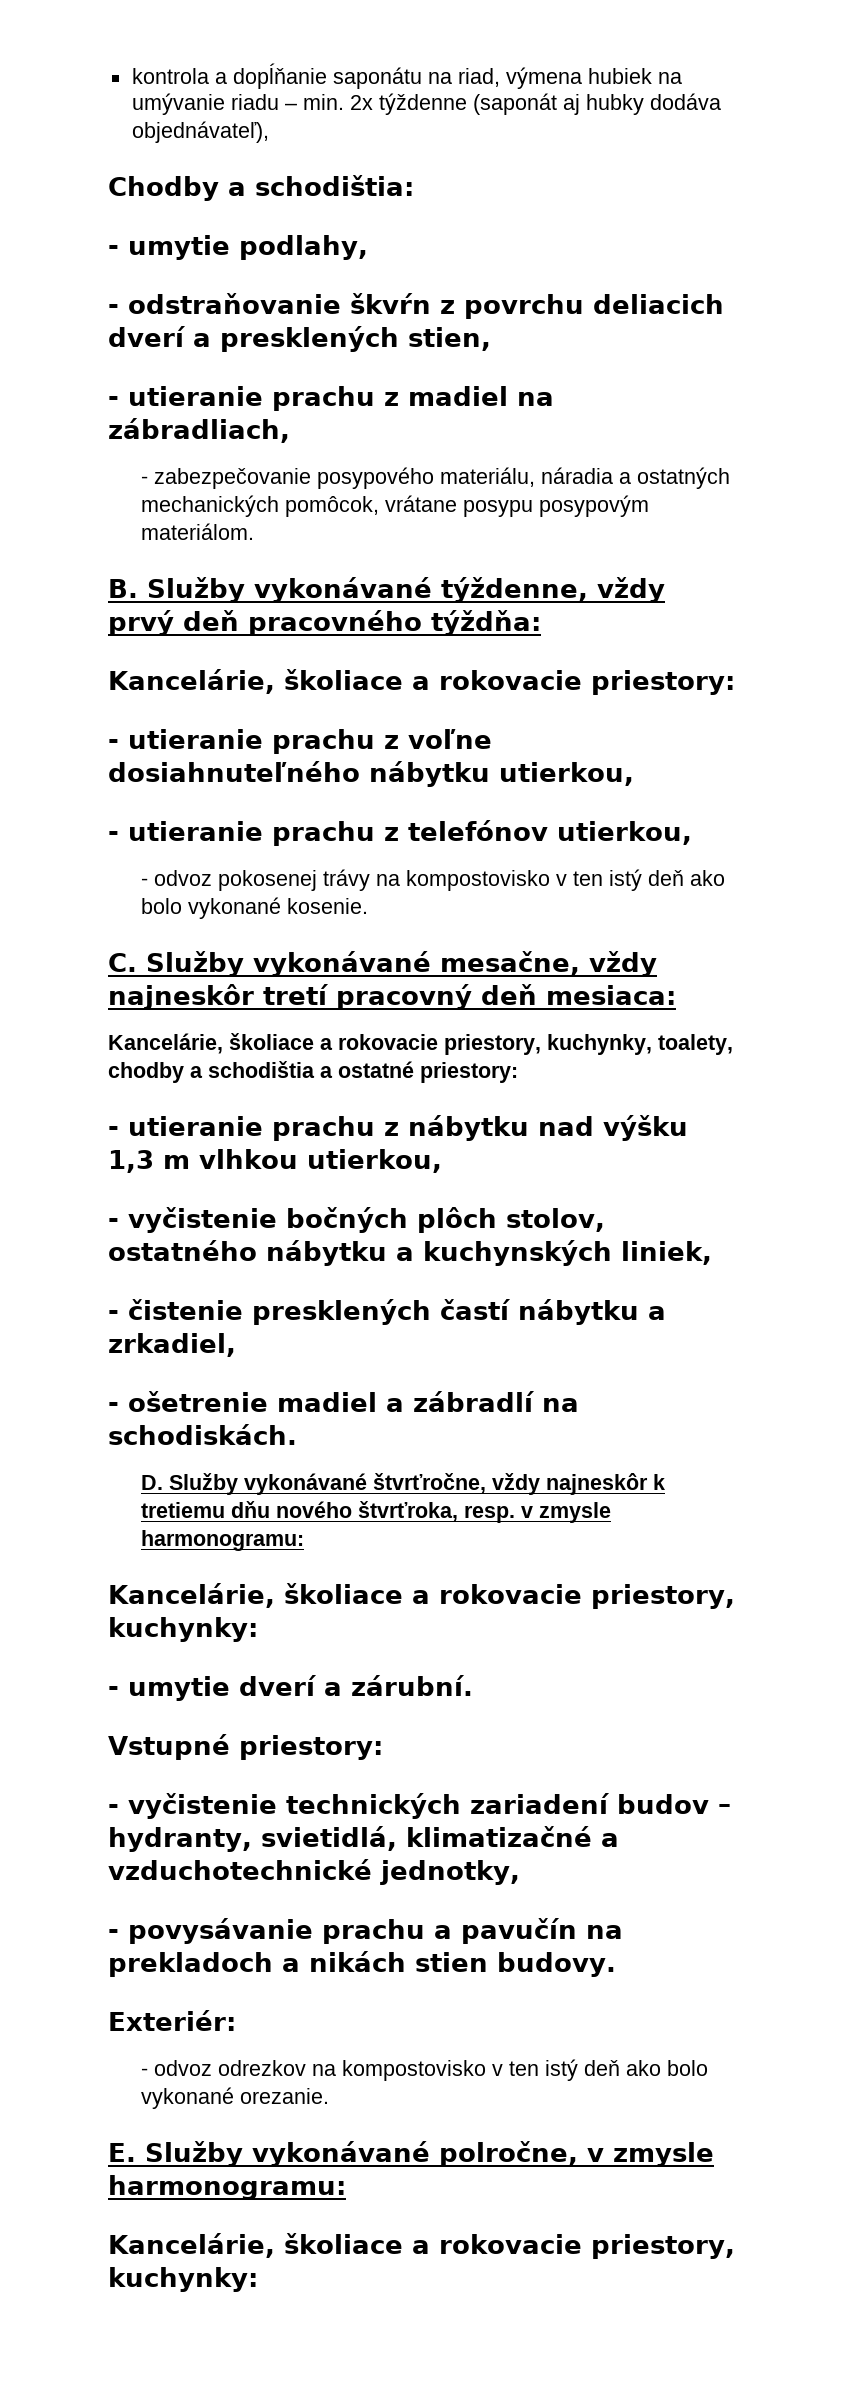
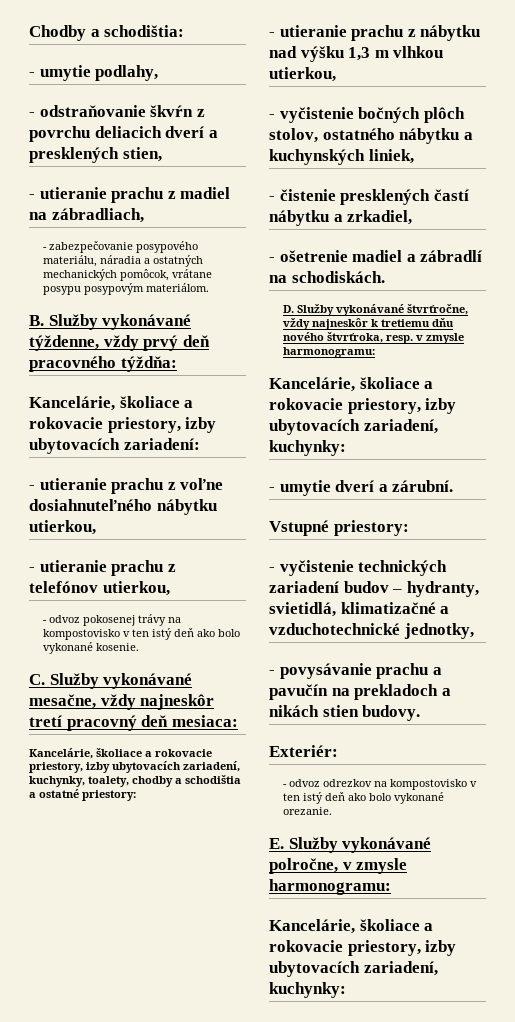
[131,63,682,89] [131,93,721,115] [131,121,269,143] kontrola a dopĺňanie saponátu na riad, výmena hubiek na umývanie riadu – min. 2x týždenne (saponát aj hubky dodáva objednávateľ), // -> (29, 33) none
[590,670,735,695] priestory: -> [107,417,217,433] [29,438,200,454] priestory, izby ubytovacích zariadení:
(541, 1044) none -> [86,761,240,773] izby ubytovacích zariadení,
(735, 1596) none -> [425,398,457,414] [269,419,438,435] izby ubytovacích zariadení,
(735, 2246) none -> [425,940,457,956] [269,961,438,977] izby ubytovacích zariadení,

